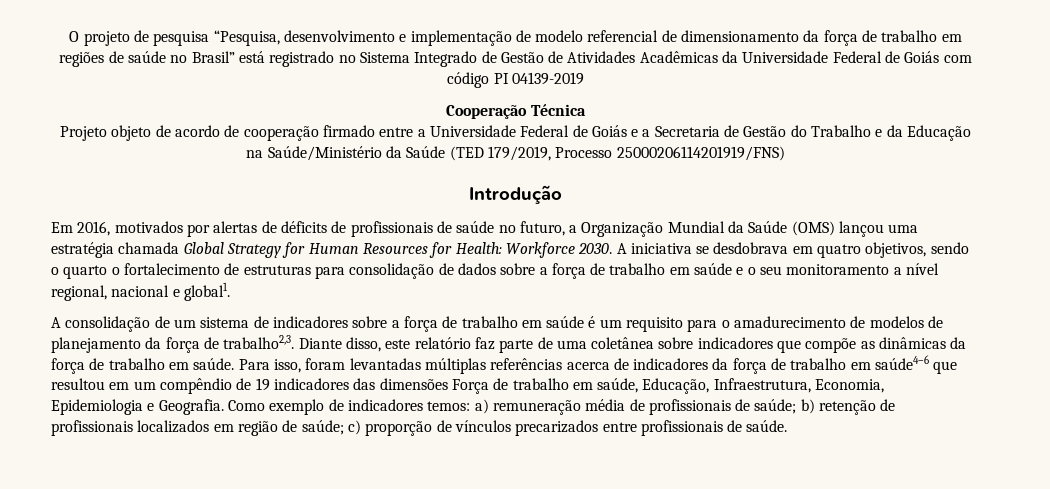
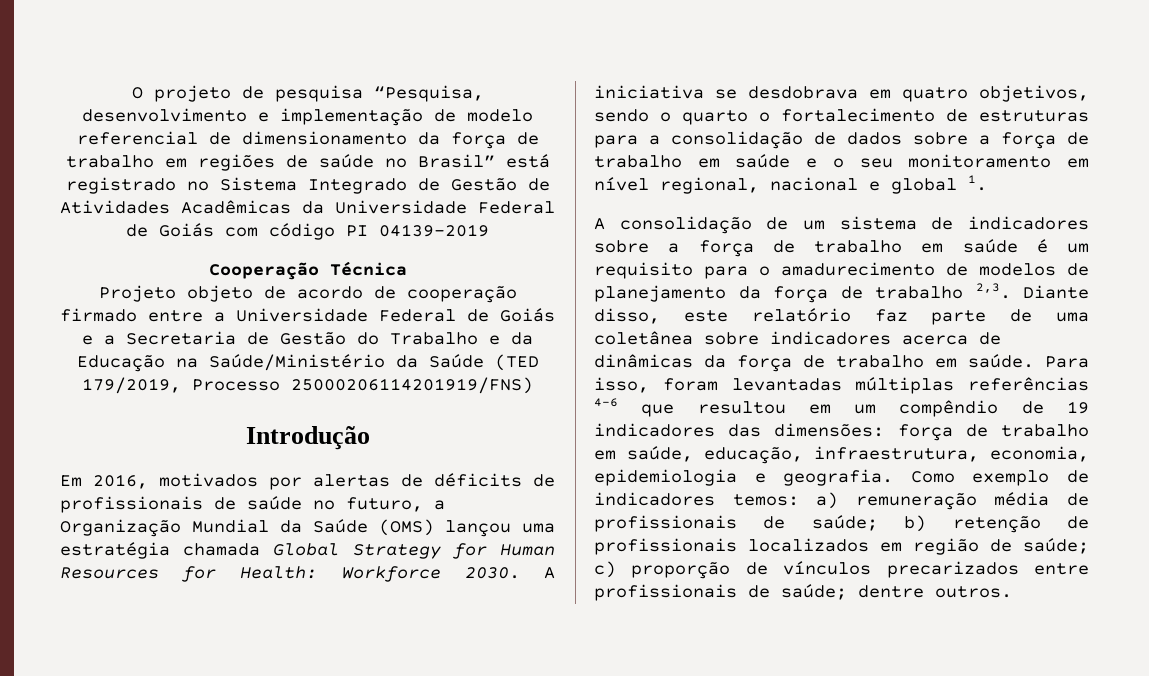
(345, 272) none -> [649,135,660,145] a
[893,267,902,275] a -> [1067,158,1089,168] em
[183,282,230,301] global1. -> [891,175,987,194] global 1.
[223,335,295,349] trabalho2,3. -> [875,283,1011,299] trabalho 2,3.
[777,338,875,353] que compõe as -> [902,332,1001,345] acerca de
[566,355,930,374] acerca de indicadores da força de trabalho em saúde4–6 -> [594,398,618,407] 4–6
[379,378,489,394] dimensões Força -> [774,423,953,441] dimensões: força
[642,378,885,394] [51,399,224,415] Educação, Infraestrutura, Economia, Epidemiologia e Geografia. -> [704,446,1089,464] [594,469,894,486] educação, infraestrutura, economia, epidemiologia e geografia.
[746,420,788,432] saúde. -> [781,584,1012,600] saúde; dentre outros.

